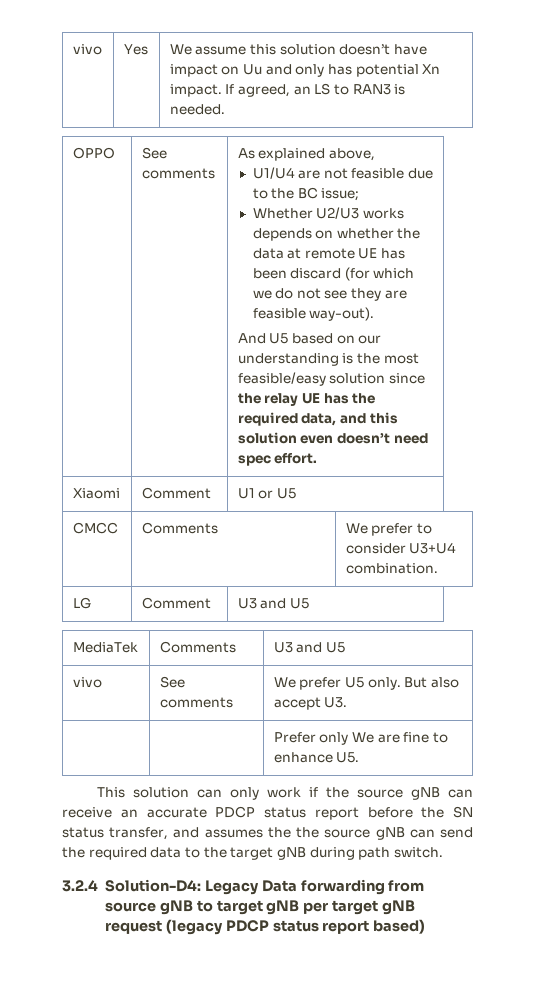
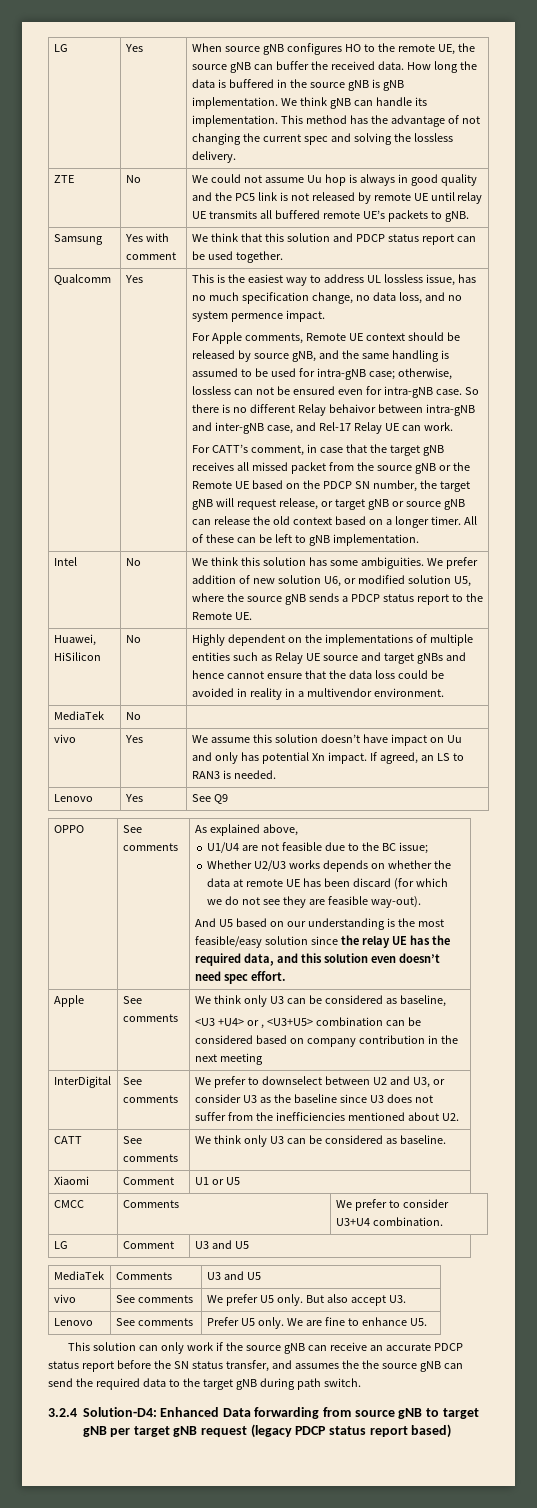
(72, 49) none -> [53,44,68,52] [124,44,143,52] [191,43,475,55] [191,61,477,73] [191,79,404,91] [191,97,427,109] [191,115,480,127] [191,133,453,145] [191,151,236,163] [53,175,74,183] [125,175,141,183] [191,174,477,186] [191,192,483,204] [191,210,469,222] [53,234,103,245] [124,233,169,242] [125,252,176,260] [191,233,476,245] [191,251,283,263] [53,274,111,285] [124,275,143,283] [191,274,476,286] [191,292,462,304] [191,310,325,322] [191,332,460,344] [191,350,449,362] [191,368,452,380] [191,386,479,398] [191,404,475,416] [191,422,453,434] [191,444,444,456] [191,462,470,474] [191,480,470,492] [191,498,465,510] [191,516,477,528] [191,534,419,546] [53,557,77,566] [125,558,141,566] [191,557,478,569] [191,575,471,587] [191,593,483,605] [191,612,252,620] [53,634,96,646] [53,652,101,661] [125,635,141,643] [191,634,473,646] [191,652,466,664] [191,670,444,679] [191,688,444,700] [53,711,104,720] [125,712,141,720] LG | Yes | When source gNB configures HO to the remote UE, the source gNB can buffer the received data. How long the data is buffered in the source gNB is gNB implementation. We think gNB can handle its implementation. This method has the advantage of not changing the current spec and solving the lossless delivery. // ZTE | No | We could not assume Uu hop is always in good quality and the PC5 link is not released by remote UE until relay UE transmits all buffered remote UE’s packets to gNB. // Samsung | Yes with comment | We think that this solution and PDCP status report can be used together. // Qualcomm | Yes | This is the easiest way to address UL lossless issue, has no much specification change, no data loss, and no system permence impact. // For Apple comments, Remote UE context should be released by source gNB, and the same handling is assumed to be used for intra-gNB case; otherwise, lossless can not be ensured even for intra-gNB case. So there is no different Relay behaivor between intra-gNB and inter-gNB case, and Rel-17 Relay UE can work. // For CATT’s comment, in case that the target gNB receives all missed packet from the source gNB or the Remote UE based on the PDCP SN number, the target gNB will request release, or target gNB or source gNB can release the old context based on a longer timer. All of these can be left to gNB implementation. // Intel | No | We think this solution has some ambiguities. We prefer addition of new solution U6, or modified solution U5, where the source gNB sends a PDCP status report to the Remote UE. // Huawei, HiSilicon | No | Highly dependent on the implementations of multiple entities such as Relay UE source and target gNBs and hence cannot ensure that the data loss could be avoided in reality in a multivendor environment. // MediaTek | No | //
(225, 109) none -> [53,794,93,802] [124,794,143,802] [191,794,228,804] // Lenovo | Yes | See Q9
(318, 458) none -> [53,995,84,1007] [122,996,142,1004] [122,1014,178,1022] [194,995,446,1007] [194,1017,421,1029] [194,1035,458,1047] [194,1053,263,1065] [53,1076,111,1088] [122,1077,142,1085] [122,1095,178,1103] [194,1076,445,1088] [194,1094,433,1103] [194,1112,459,1121] [53,1136,82,1144] [122,1136,142,1144] [122,1154,178,1162] [194,1135,446,1147] // Apple | See comments | We think only U3 can be considered as baseline, // <U3 +U4> or , <U3+U5> combination can be considered based on company contribution in the next meeting // InterDigital | See comments | We prefer to downselect between U2 and U3, or consider U3 as the baseline since U3 does not suffer from the inefficiencies mentioned about U2. // CATT | See comments | We think only U3 can be considered as baseline.
(348, 702) | -> [53,1318,93,1326] [115,1318,193,1326] Lenovo | See comments
[319,732,349,745] only -> [240,1317,284,1329] U5 only.
[204,880,259,895] Legacy -> [160,1407,220,1417] Enhanced

